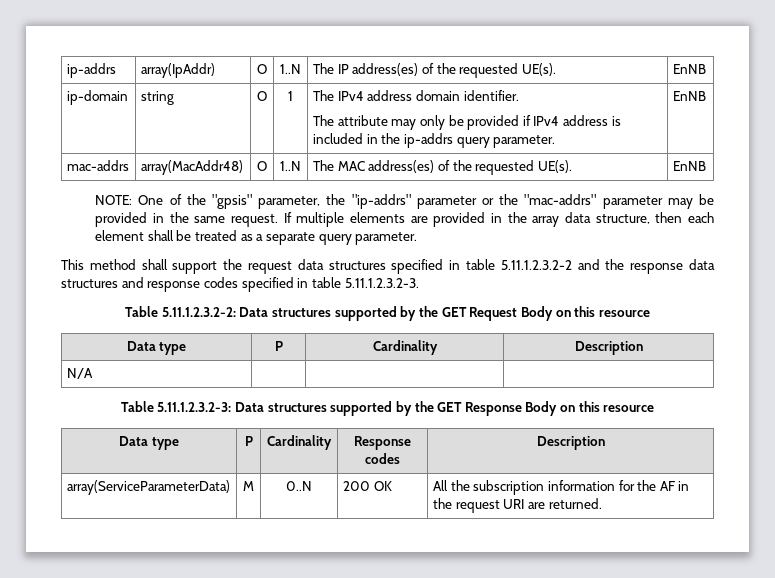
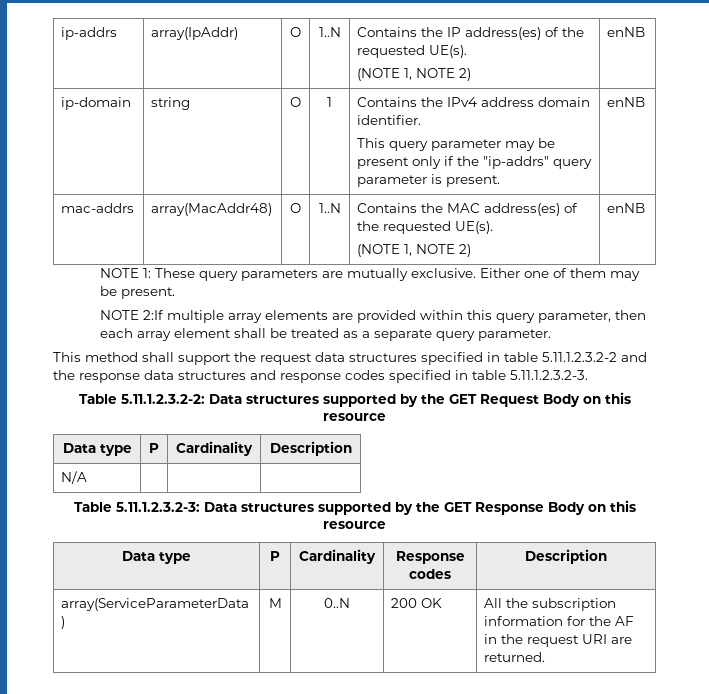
[312,63,334,74] The -> [357,27,444,37] Contains the
[672,64,706,74] | EnNB -> [357,68,472,81] [607,27,646,37] // (NOTE 1, NOTE 2) | enNB
[312,90,334,101] The -> [357,97,444,107] Contains the
[312,115,621,130] [312,133,556,148] [672,91,706,101] The attribute may only be provided if IPv4 address is included in the ip-addrs query parameter. | EnNB -> [357,138,556,151] [357,156,593,169] [357,174,501,187] [607,97,646,107] This query parameter may be present only if the "ip-addrs" query parameter is present. | enNB
[312,160,334,171] The -> [357,203,444,213] Contains the
[672,161,706,171] [95,194,714,209] [95,212,650,227] | EnNB // NOTE: One of the "gpsis" parameter, the "ip-addrs" parameter or the "mac-addrs" parameter may be provided in the same request. If multiple elements are provided in the array data structure, -> [357,244,472,257] [607,203,646,213] [100,268,641,281] [100,286,176,299] [100,310,612,323] // (NOTE 1, NOTE 2) | enNB // NOTE 1: These query parameters are mutually exclusive. Either one of them may be present. // NOTE 2:If multiple array elements are provided within this query parameter,
(714, 217) none -> [137,331,172,341] array

